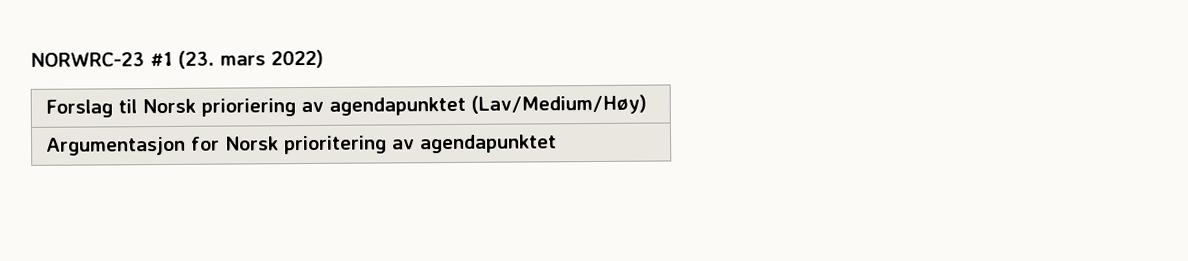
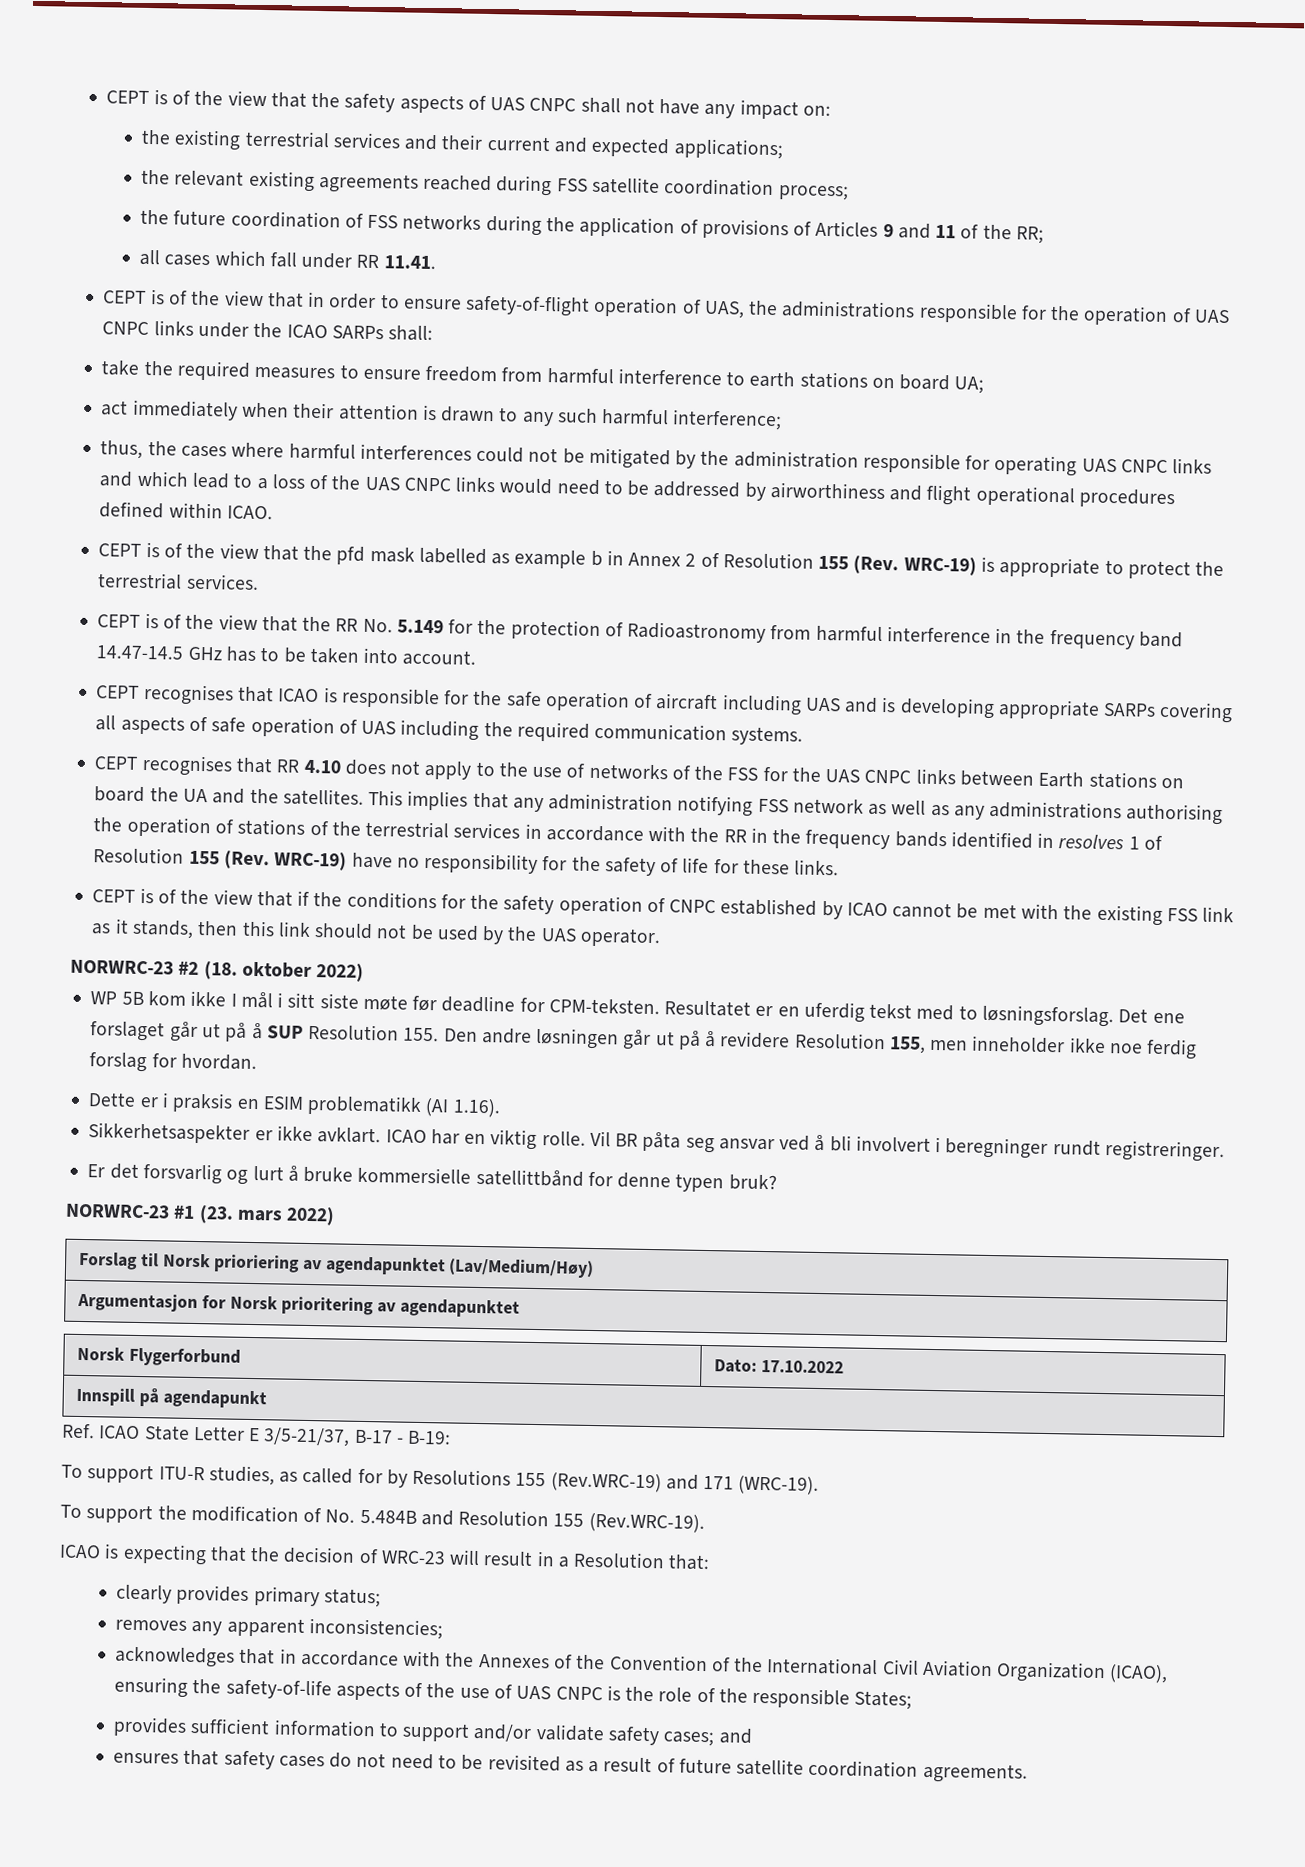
(30, 59) none -> [106,89,831,120] [141,129,784,160] [141,169,849,201] [140,209,1044,244] [139,249,436,270] [103,289,1231,326] [102,320,434,342] [101,360,985,394] [101,399,783,431] [100,440,1213,477] [99,470,1176,509] [99,501,273,520] [98,542,1225,580] [98,572,259,590] [97,612,1184,650] [96,645,477,666] [96,683,1234,724] [95,715,804,746] [94,754,1184,789] [94,786,1224,826] [93,816,1164,850] [93,847,840,877] [92,887,1235,926] [91,918,661,948] [70,959,365,982] [90,990,1185,1028] [90,1021,1198,1060] [89,1052,257,1073] [88,1092,501,1118] [88,1122,1226,1163] [87,1163,777,1193] CEPT is of the view that the safety aspects of UAS CNPC shall not have any impact on: // the existing terrestrial services and their current and expected applications; // the relevant existing agreements reached during FSS satellite coordination process; // the future coordination of FSS networks during the application of provisions of Articles 9 and 11 of the RR; // all cases which fall under RR 11.41. // CEPT is of the view that in order to ensure safety-of-flight operation of UAS, the administrations responsible for the operation of UAS CNPC links under the ICAO SARPs shall: // take the required measures to ensure freedom from harmful interference to earth stations on board UA; // act immediately when their attention is drawn to any such harmful interference; // thus, the cases where harmful interferences could not be mitigated by the administration responsible for operating UAS CNPC links and which lead to a loss of the UAS CNPC links would need to be addressed by airworthiness and flight operational procedures defined within ICAO. // CEPT is of the view that the pfd mask labelled as example b in Annex 2 of Resolution 155 (Rev. WRC-19) is appropriate to protect the terrestrial services. // CEPT is of the view that the RR No. 5.149 for the protection of Radioastronomy from harmful interference in the frequency band 14.47-14.5 GHz has to be taken into account. // CEPT recognises that ICAO is responsible for the safe operation of aircraft including UAS and is developing appropriate SARPs covering all aspects of safe operation of UAS including the required communication systems. // CEPT recognises that RR 4.10 does not apply to the use of networks of the FSS for the UAS CNPC links between Earth stations on board the UA and the satellites. This implies that any administration notifying FSS network as well as any administrations authorising the operation of stations of the terrestrial services in accordance with the RR in the frequency bands identified in resolves 1 of Resolution 155 (Rev. WRC-19) have no responsibility for the safety of life for these links. // CEPT is of the view that if the conditions for the safety operation of CNPC established by ICAO cannot be met with the existing FSS link as it stands, then this link should not be used by the UAS operator. // NORWRC-23 #2 (18. oktober 2022) // WP 5B kom ikke I mål i sitt siste møte før deadline for CPM-teksten. Resultatet er en uferdig tekst med to løsningsforslag. Det ene forslaget går ut på å SUP Resolution 155. Den andre løsningen går ut på å revidere Resolution 155, men inneholder ikke noe ferdig forslag for hvordan. // Dette er i praksis en ESIM problematikk (AI 1.16). // Sikkerhetsaspekter er ikke avklart. ICAO har en viktig rolle. Vil BR påta seg ansvar ved å bli involvert i beregninger rundt registreringer. // Er det forsvarlig og lurt å bruke kommersielle satellittbånd for denne typen bruk? //
(558, 144) none -> [77,1346,241,1367] [714,1359,844,1374] [76,1387,267,1409] [62,1423,452,1447] [61,1464,820,1496] [60,1504,705,1534] [59,1543,711,1571] [116,1584,381,1608] [115,1617,443,1640] [115,1646,1169,1684] [114,1676,913,1710] [113,1716,752,1747] [113,1749,1028,1784] // Norsk Flygerforbund | Dato: 17.10.2022 // Innspill på agendapunkt // Ref. ICAO State Letter E 3/5-21/37, B-17 - B-19: // To support ITU-R studies, as called for by Resolutions 155 (Rev.WRC-19) and 171 (WRC-19). // To support the modification of No. 5.484B and Resolution 155 (Rev.WRC-19). // ICAO is expecting that the decision of WRC-23 will result in a Resolution that: // clearly provides primary status; // removes any apparent inconsistencies; // acknowledges that in accordance with the Annexes of the Convention of the International Civil Aviation Organization (ICAO), ensuring the safety-of-life aspects of the use of UAS CNPC is the role of the responsible States; // provides sufficient information to support and/or validate safety cases; and // ensures that safety cases do not need to be revisited as a result of future satellite coordination agreements.

